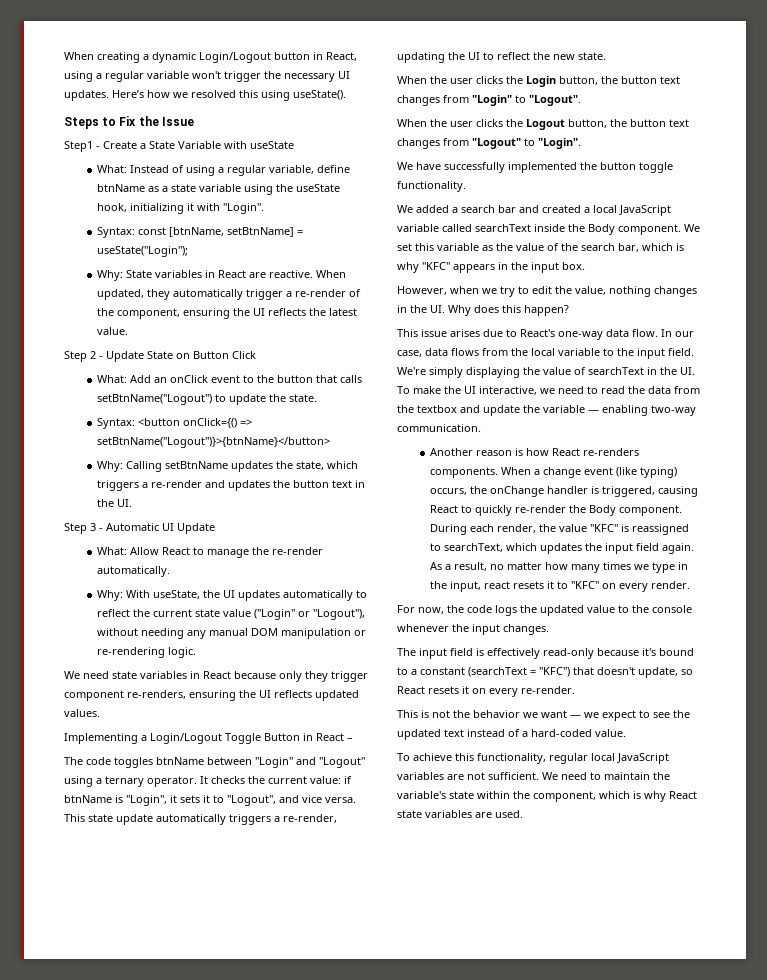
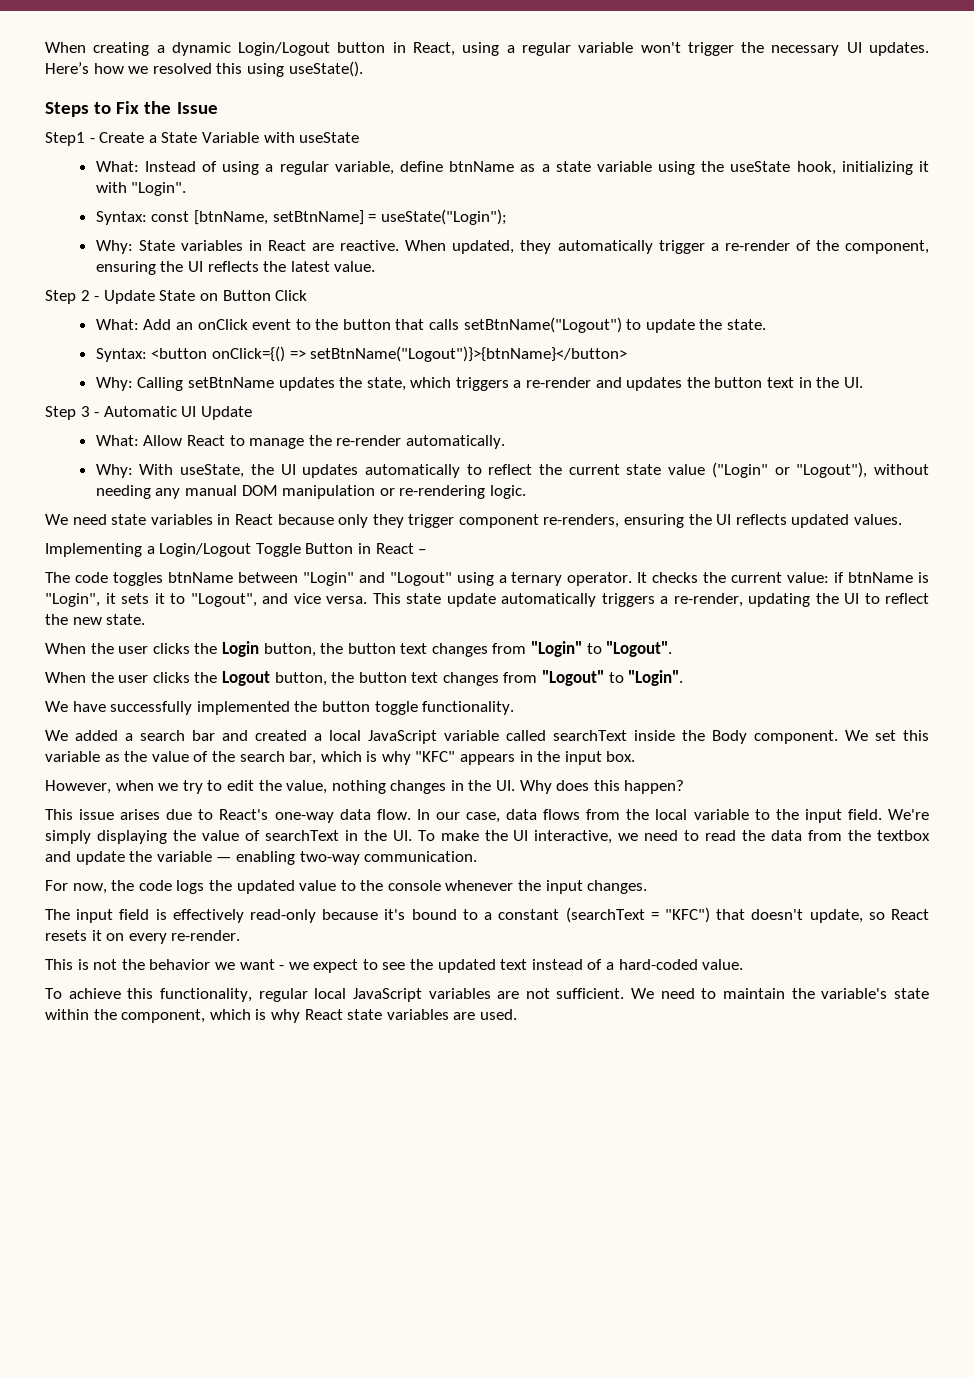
[430,448,640,456] [430,467,678,478] [430,486,699,497] [430,505,683,516] [430,524,690,535] [430,543,695,554] [430,562,689,573] [430,581,691,592] // Another reason is how React re-renders components. When a change event (like typing) occurs, the onChange handler is triggered, causing React to quickly re-render the Body component. During each render, the value "KFC" is reassigned to searchText, which updates the input field again. As a result, no matter how many times we type in the input, react resets it to "KFC" on every render. -> (478, 856) none
[570,715,581,718] — -> [279,965,285,970] -

